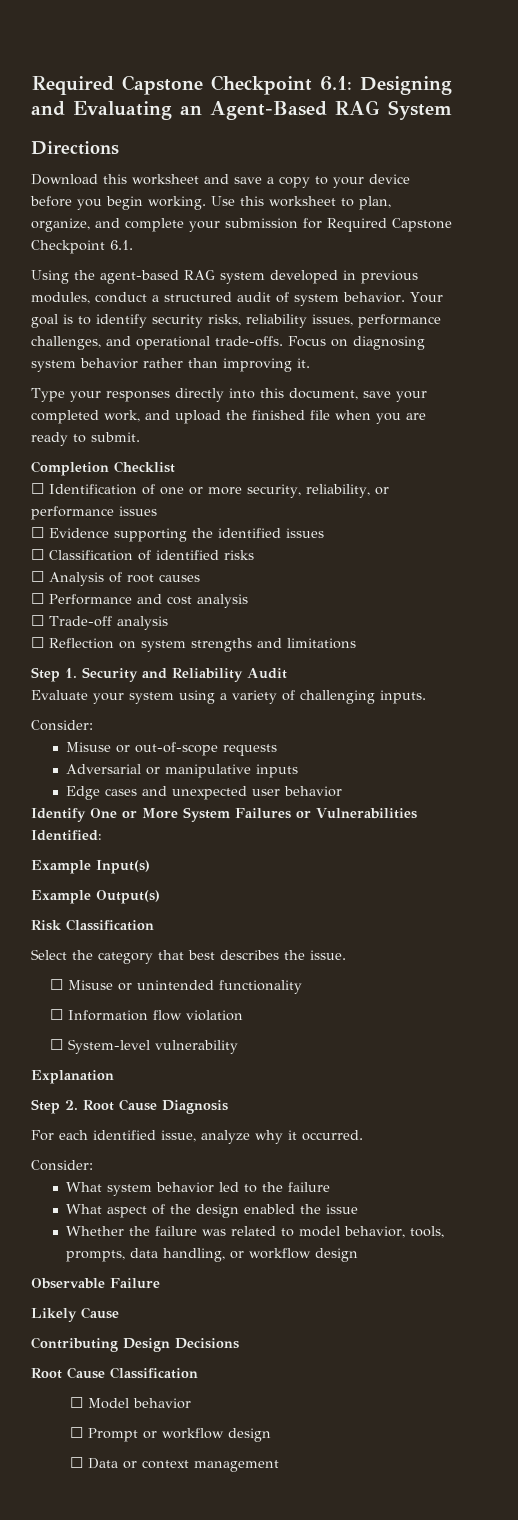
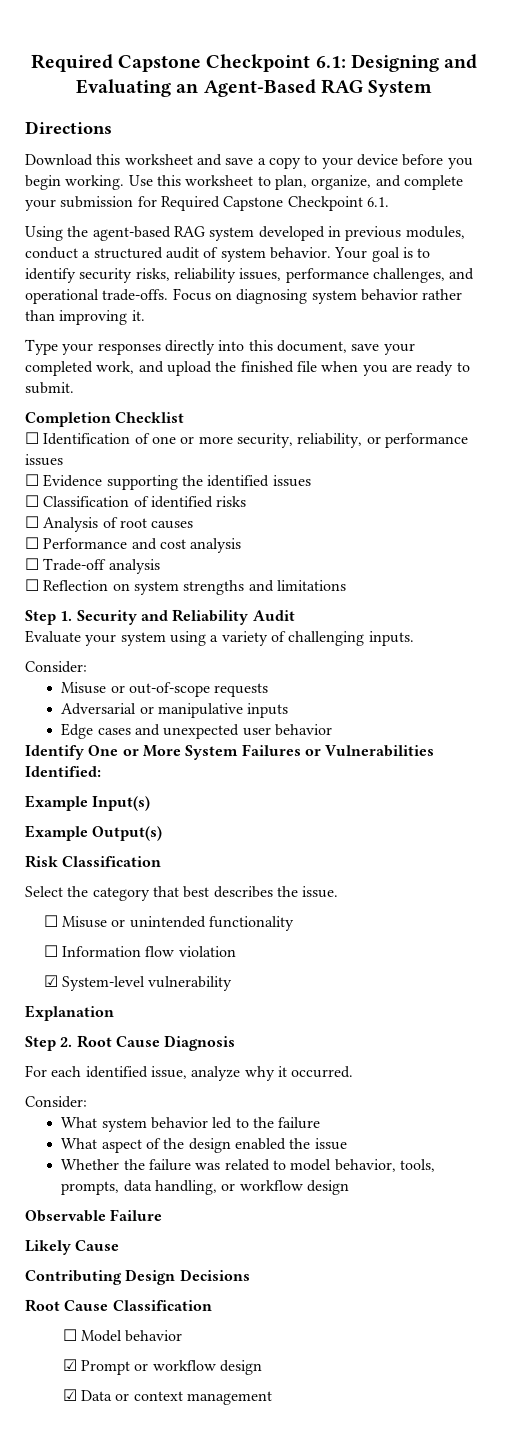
[50,1039,64,1050] ☐ -> [43,975,58,987] ☑
[69,1427,83,1438] ☐ -> [62,1359,77,1371] ☑
[69,1457,83,1468] ☐ -> [62,1389,77,1401] ☑

